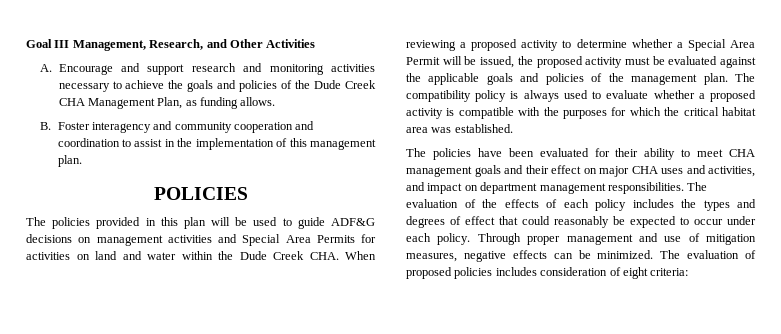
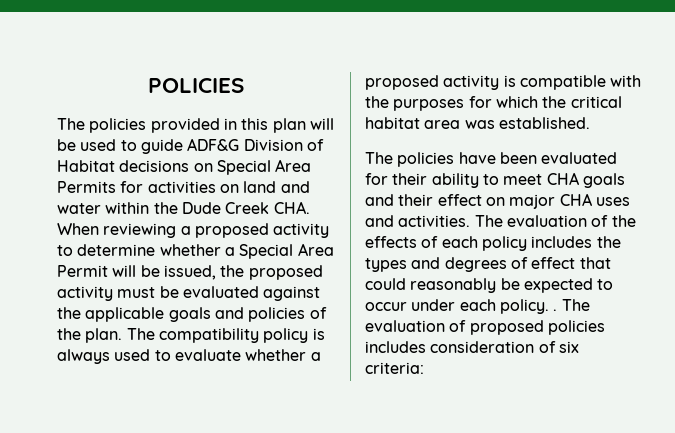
[26,39,316,51] [40,63,375,75] [58,80,376,92] [58,97,276,109] [40,121,315,133] [57,138,376,150] [57,155,82,167] Goal III Management, Research, and Other Activities // A. Encourage and support research and monitoring activities necessary to achieve the goals and policies of the Dude Creek CHA Management Plan, as funding allows. // B. Foster interagency and community cooperation and coordination to assist in the implementation of this management plan. // -> (147, 85) none
[26,234,237,246] decisions on management activities and -> [243,139,324,151] [57,160,213,172] Division of Habitat decisions on
[631,74,698,85] management -> (81, 334) none
[406,166,472,177] management -> (579, 178) none
[708,166,755,177] [406,182,684,194] activities, and impact on department management responsibilities. -> [398,215,471,227] activities.
[477,233,756,245] [406,250,654,262] Through proper management and use of mitigation measures, negative effects can be minimized. -> [553,309,558,311] .
[622,267,648,279] eight -> [558,341,579,353] six

